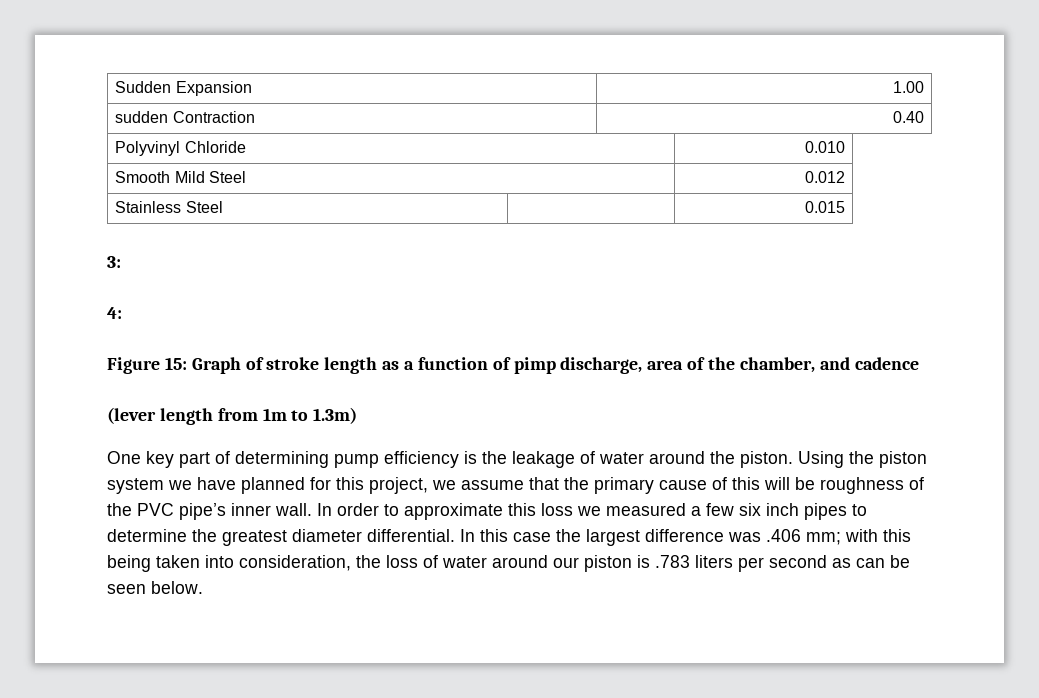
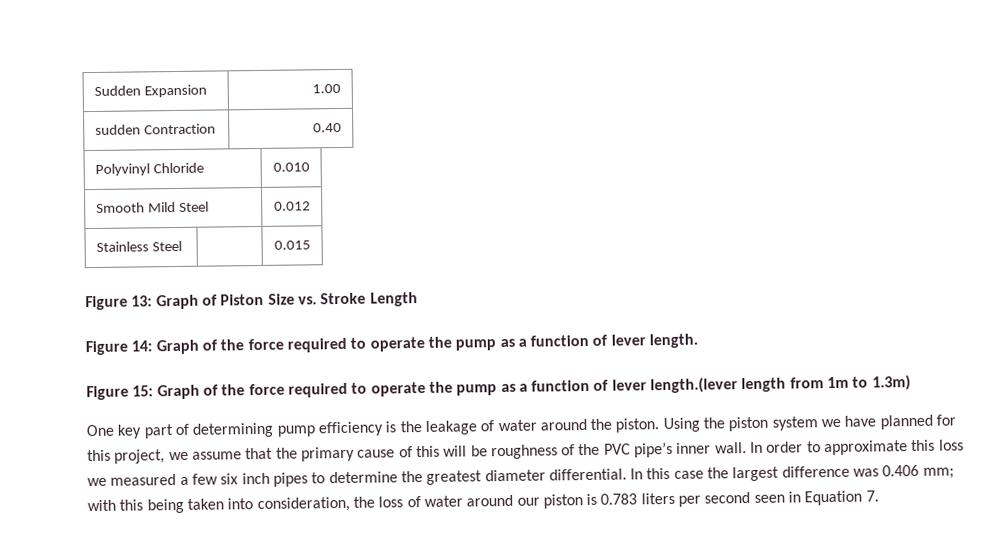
[107,256,121,268] [107,307,122,319] [107,357,919,374] [107,407,156,424] 3: // 4: // Figure 15: Graph of stroke length as a function of pimp discharge, area of the chamber, and cadence // (lever -> [85,292,418,311] [85,333,699,356] [86,377,739,401] Figure 13: Graph of Piston Size vs. Stroke Length // Figure 14: Graph of the force required to operate the pump as a function of lever length. // Figure 15: Graph of the force required to operate the pump as a function of lever length.(lever
[766,529,801,542] .406 -> [882,464,920,477] 0.406
[655,555,690,568] .783 -> [600,493,638,505] 0.783
[832,555,910,568] [107,581,203,594] as can be seen below. -> [753,490,879,506] seen in Equation 7.

